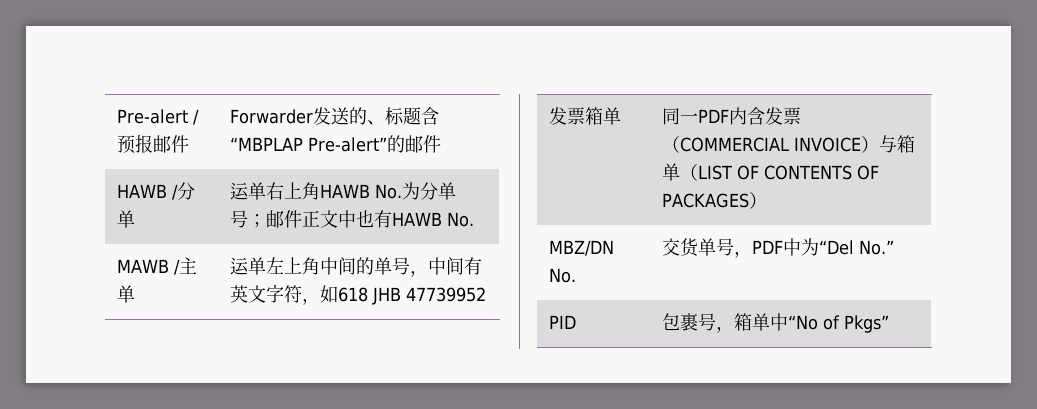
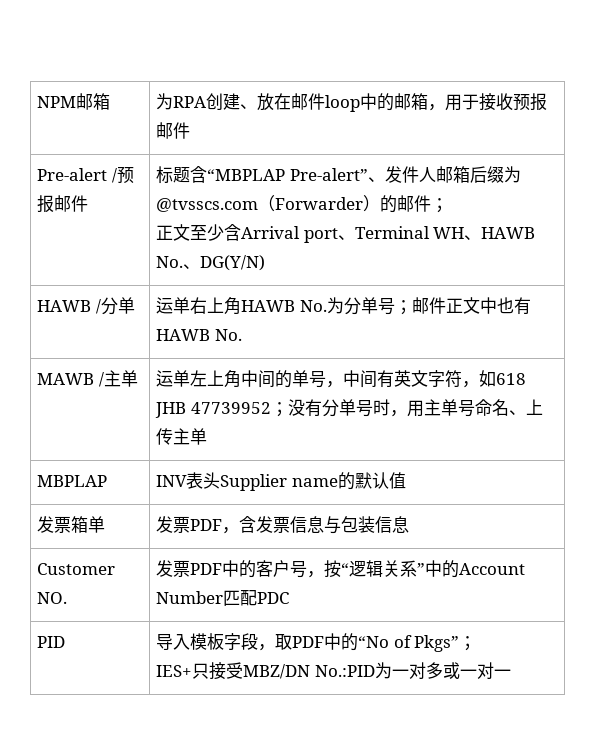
(116, 116) none -> [37,93,111,110] [156,93,548,112] [156,122,191,139] NPM邮箱 | 为RPA创建、放在邮件loop中的邮箱，用于接收预报邮件 //
[229,107,385,125] Forwarder发送的、 -> (89, 203) none
[386,135,441,153] 的邮件 -> [367,166,521,183] [156,195,449,213] [156,224,536,243] [156,255,266,271] 、发件人邮箱后缀为@tvsscs.com（Forwarder）的邮件； // 正文至少含Arrival port、Terminal WH、HAWB No.、DG(Y/N)
[548,107,621,125] [661,107,801,125] [661,135,915,153] [661,163,879,181] [661,192,767,209] [548,240,614,256] [548,268,576,283] [661,238,894,258] [548,315,576,329] [661,313,889,333] // 发票箱单 | 同一PDF内含发票（COMMERCIAL INVOICE）与箱单（LIST OF CONTENTS OF PACKAGES） // MBZ/DN No. | 交货单号，PDF中为“Del No.” // PID | 包裹号，箱单中“No of Pkgs” -> [270,399,543,417] [156,428,208,445] [37,475,108,487] [156,472,406,491] [37,516,106,533] [156,516,410,534] [37,563,116,575] [37,592,68,604] [156,560,526,578] [156,590,290,606] [37,636,66,648] [156,633,477,652] [156,662,511,680] ；没有分单号时，用主单号命名、上传主单 // MBPLAP | INV表头Supplier name的默认值 // 发票箱单 | 发票PDF，含发票信息与包装信息 // Customer NO. | 发票PDF中的客户号，按“逻辑关系”中的Account Number匹配PDC // PID | 导入模板字段，取PDF中的“No of Pkgs”； // IES+只接受MBZ/DN No.:PID为一对多或一对一

